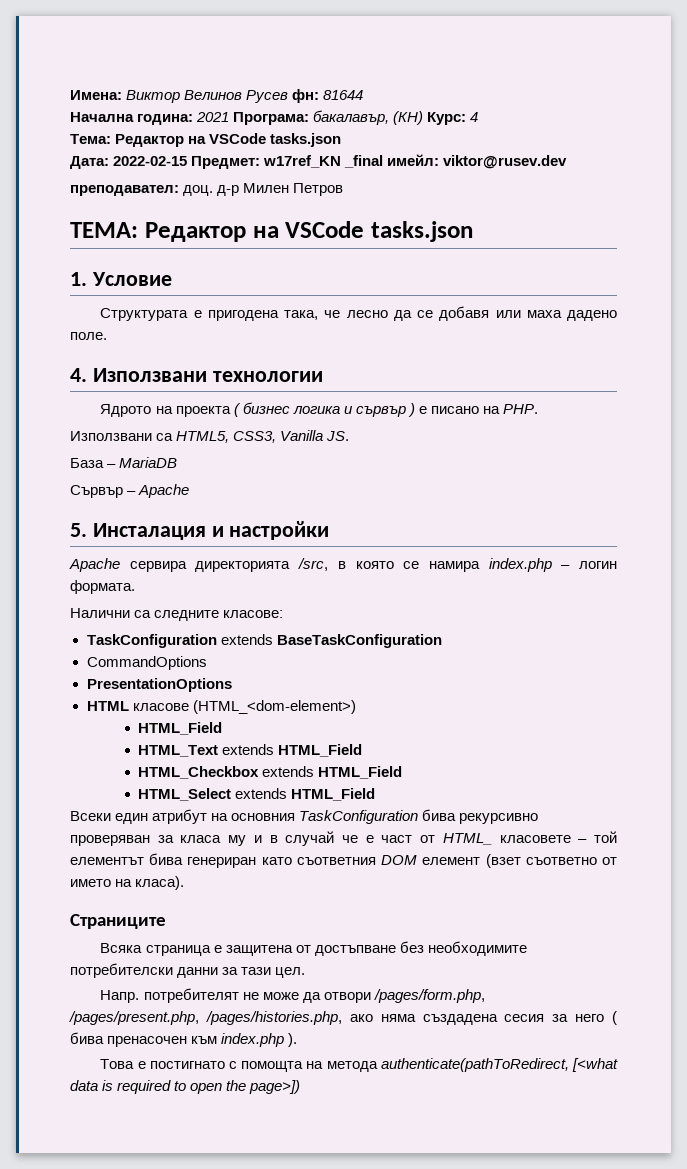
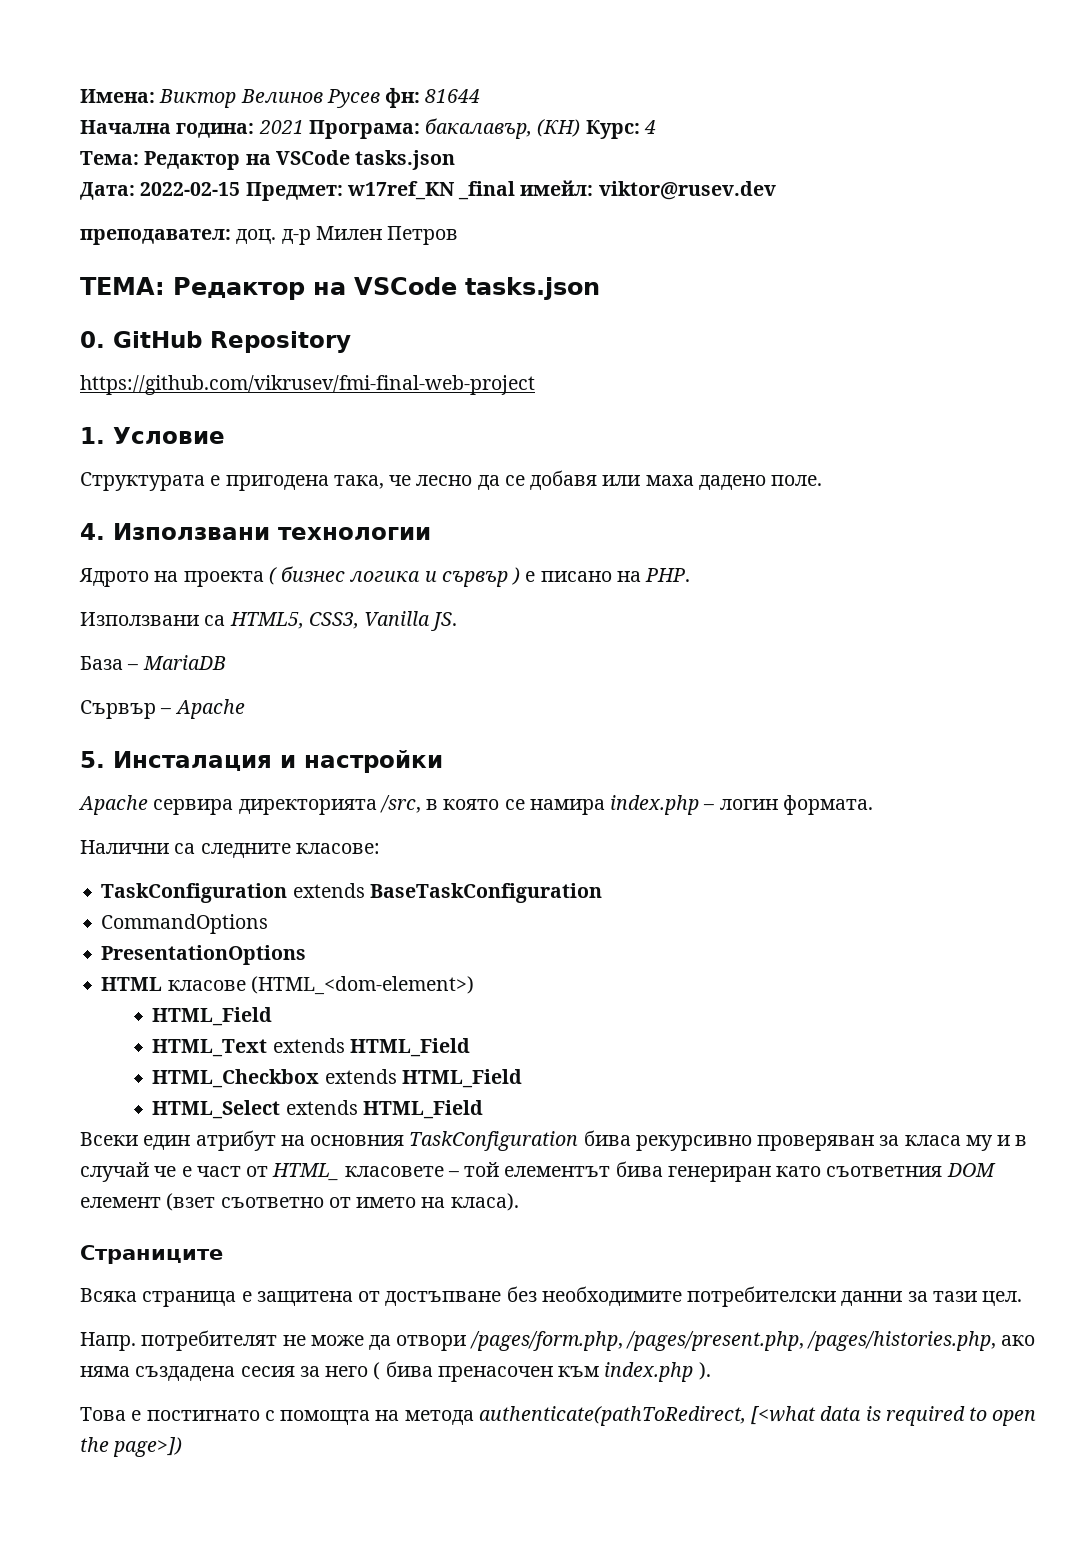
(473, 231) none -> [80,331,351,353] [80,375,535,395] // 0. GitHub Repository // https://github.com/vikrusev/fmi-final-web-project

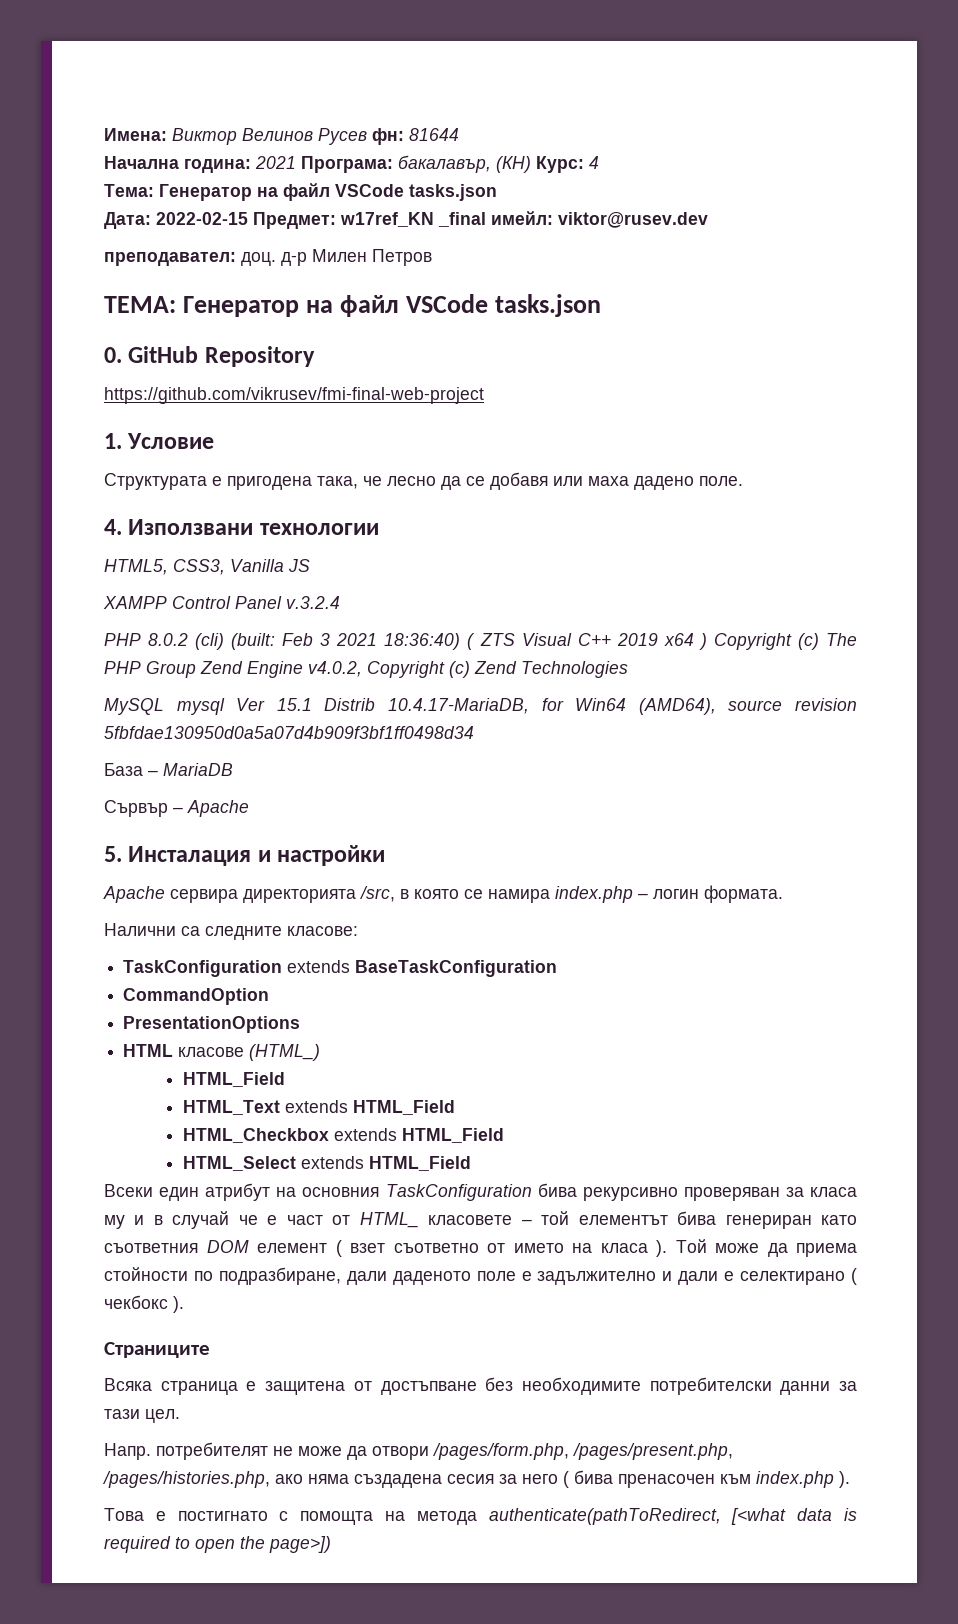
[144,151,271,170] Редактор на -> [159,183,330,201] Генератор на файл
[173,277,346,300] Редактор на -> [183,295,400,317] Генератор на файл
[79,566,691,587] [80,611,458,631] Ядрото на проекта ( бизнес логика и сървър ) е писано на PHP. // Използвани са HTML5, CSS3, Vanilla JS. -> [104,559,310,575] [103,596,340,609] [104,633,857,650] [104,661,628,678] [104,698,858,715] [104,726,474,739] HTML5, CSS3, Vanilla JS // XAMPP Control Panel v.3.2.4 // PHP 8.0.2 (cli) (built: Feb 3 2021 18:36:40) ( ZTS Visual C++ 2019 x64 ) Copyright (c) The PHP Group Zend Engine v4.0.2, Copyright (c) Zend Technologies // MySQL mysql Ver 15.1 Distrib 10.4.17-MariaDB, for Win64 (AMD64), source revision 5fbfdae130950d0a5a07d4b909f3bf1ff0498d34
[101,914,269,934] CommandOptions -> [123,988,270,1005] CommandOption
[250,976,474,995] (HTML_<dom-element>) -> [249,1044,321,1061] (HTML_)
[166,1193,216,1211] (взет -> [335,1240,385,1257] ( взет
[450,1193,519,1211] класа). -> [600,1239,857,1257] [104,1267,857,1285] [104,1295,184,1313] класа ). Той може да приема стойности по подразбиране, дали даденото поле е задължително и дали е селектирано ( чекбокс ).

